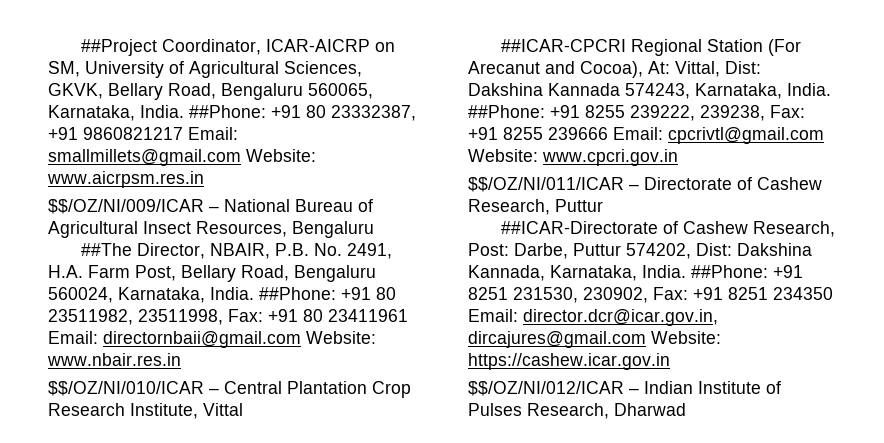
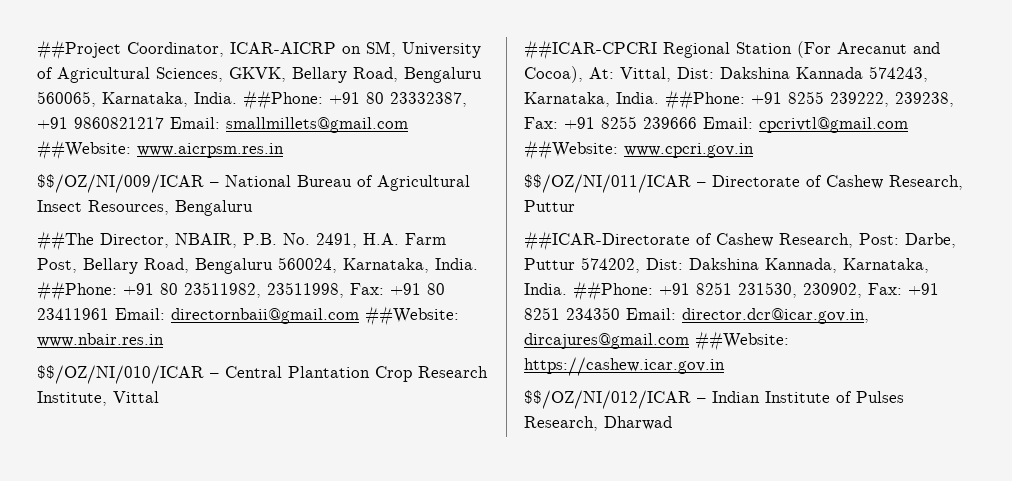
[246,149,316,162] Website: -> [37,140,131,160] ##Website:
[306,331,376,344] Website: -> [365,306,459,326] ##Website:
[468,149,538,162] Website: -> [524,140,618,160] ##Website:
[651,331,721,344] Website: -> [695,331,789,351] ##Website:

